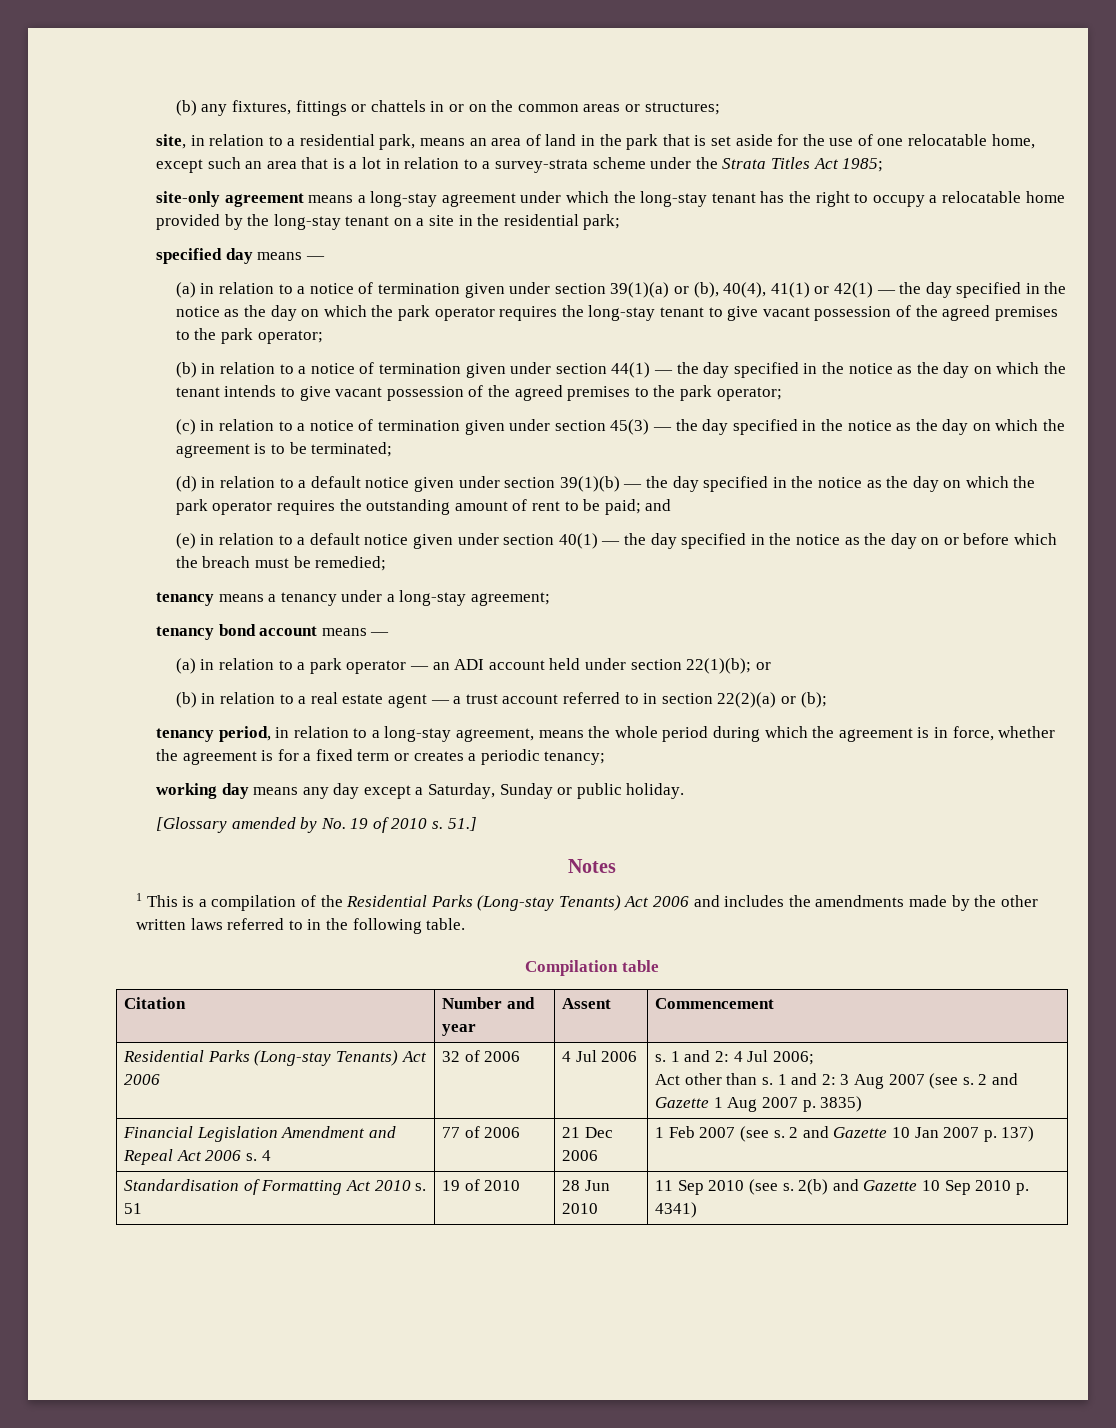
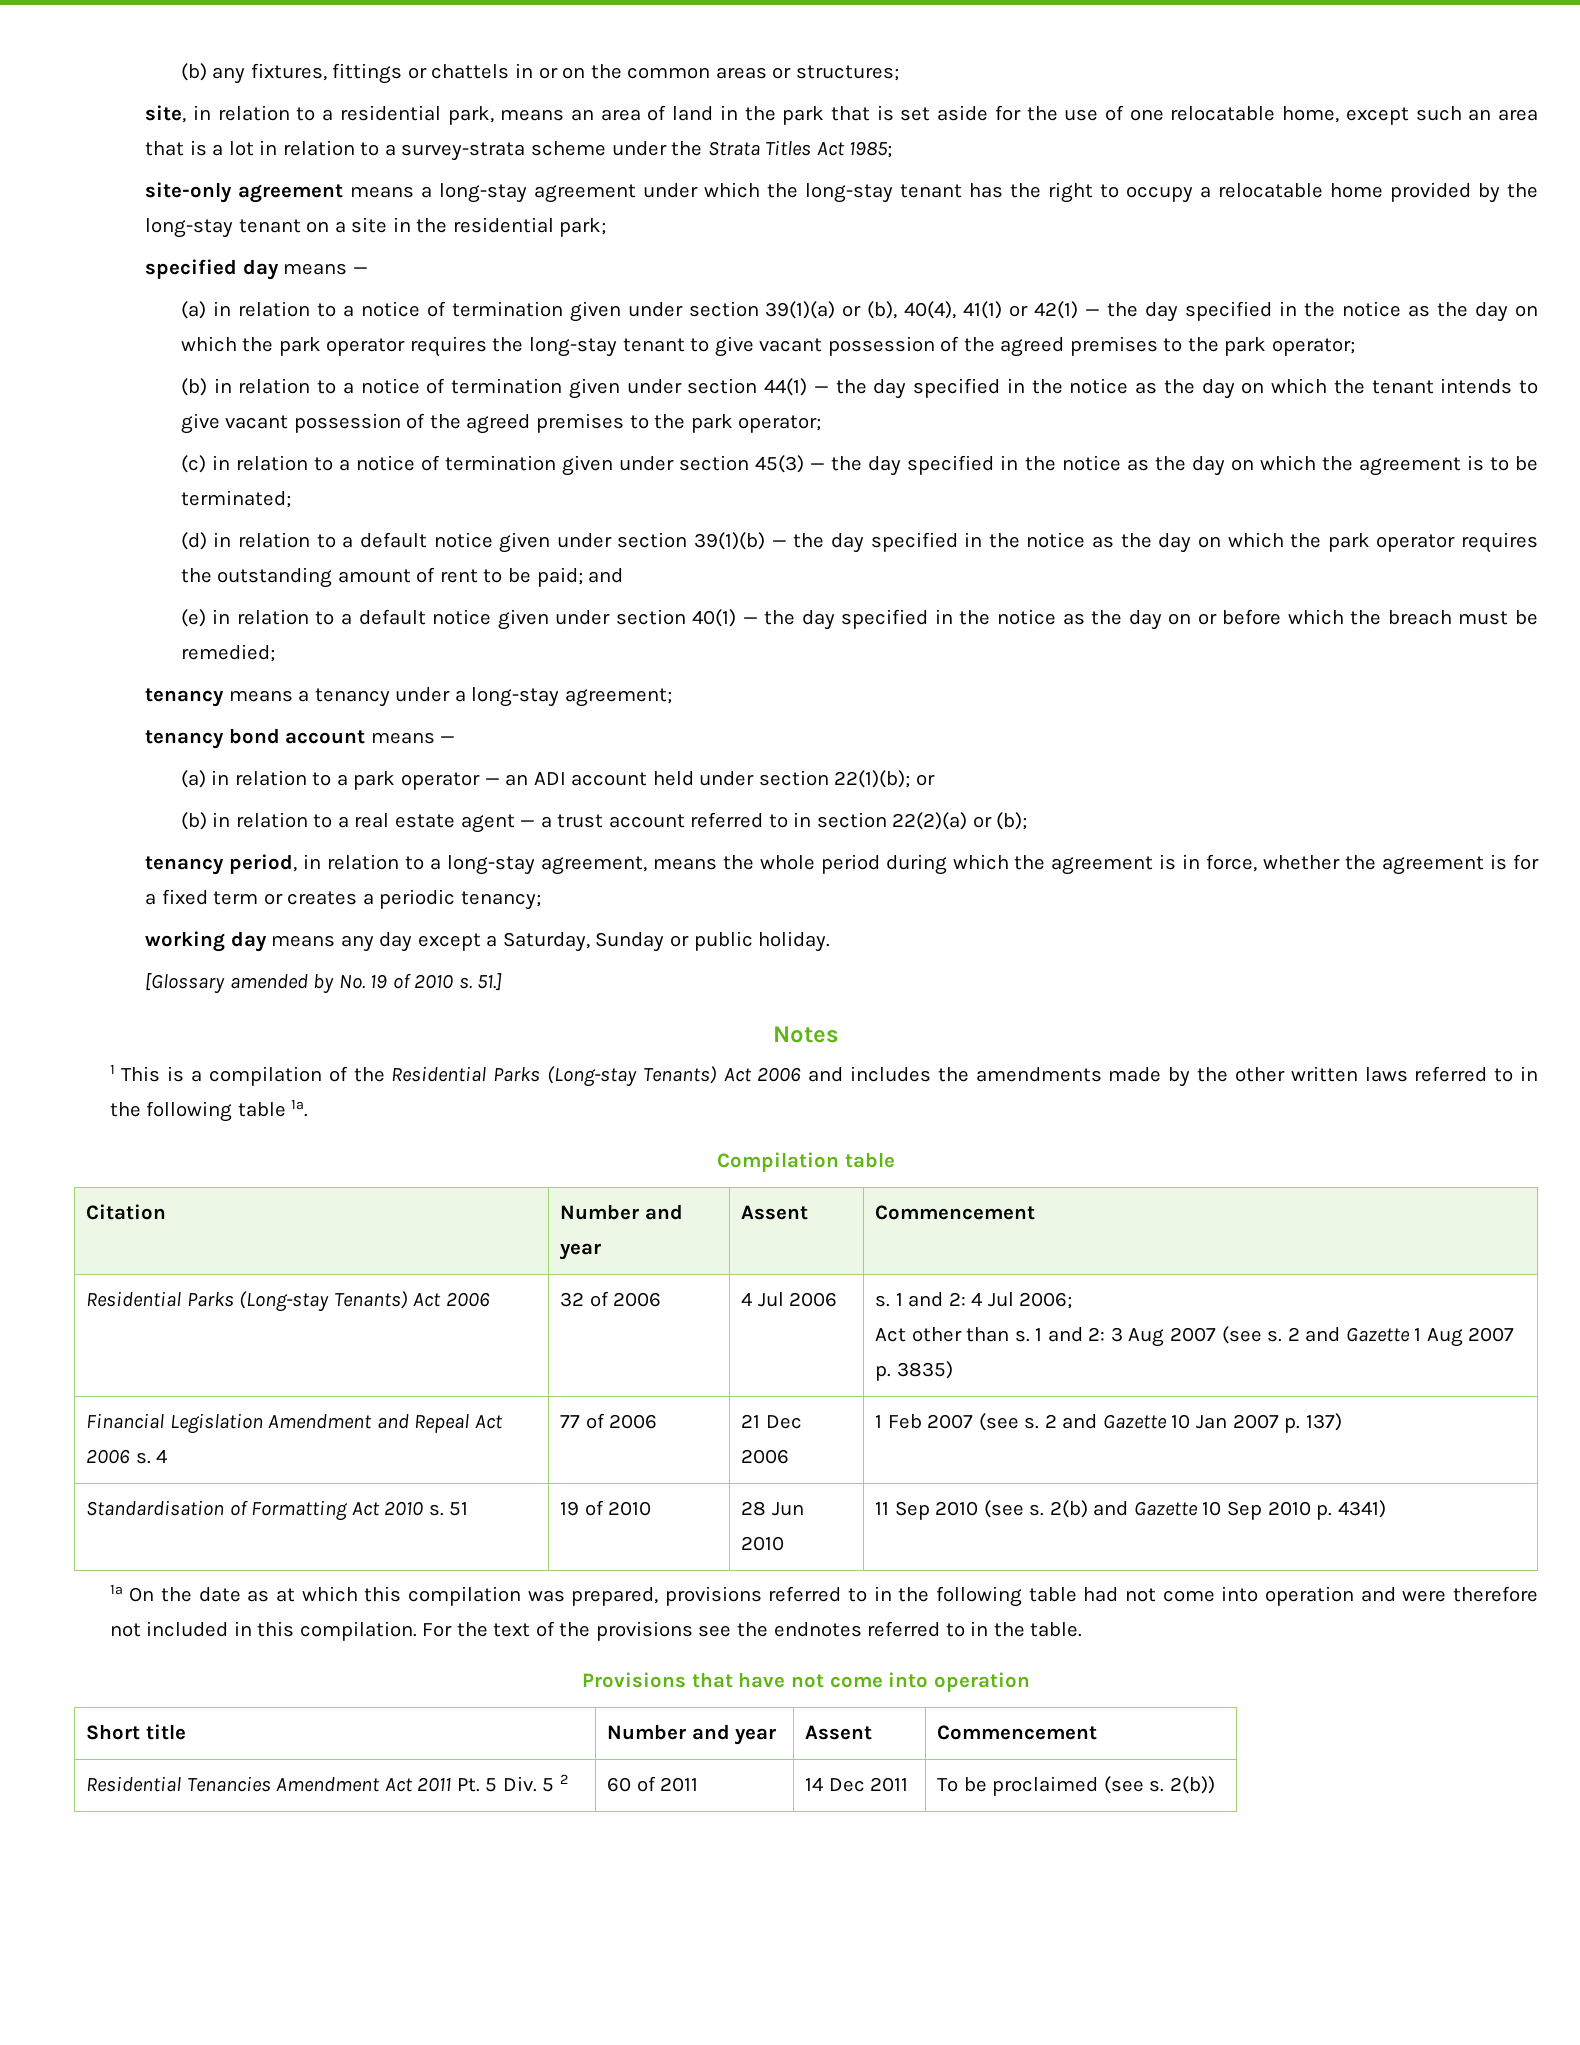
[426,918,466,930] table. -> [237,1099,309,1117] table 1a.
(698, 1210) none -> [109,1584,1538,1607] [109,1621,1083,1641] [582,1672,1030,1692] [86,1724,186,1740] [607,1724,777,1745] [805,1725,873,1740] [937,1725,1098,1740] [86,1774,568,1792] [607,1776,699,1792] [805,1777,909,1792] [937,1776,1215,1796] // 1a On the date as at which this compilation was prepared, provisions referred to in the following table had not come into operation and were therefore not included in this compilation. For the text of the provisions see the endnotes referred to in the table. // Provisions that have not come into operation // Short title | Number and year | Assent | Commencement // Residential Tenancies Amendment Act 2011 Pt. 5 Div. 5 2 | 60 of 2011 | 14 Dec 2011 | To be proclaimed (see s. 2(b))

